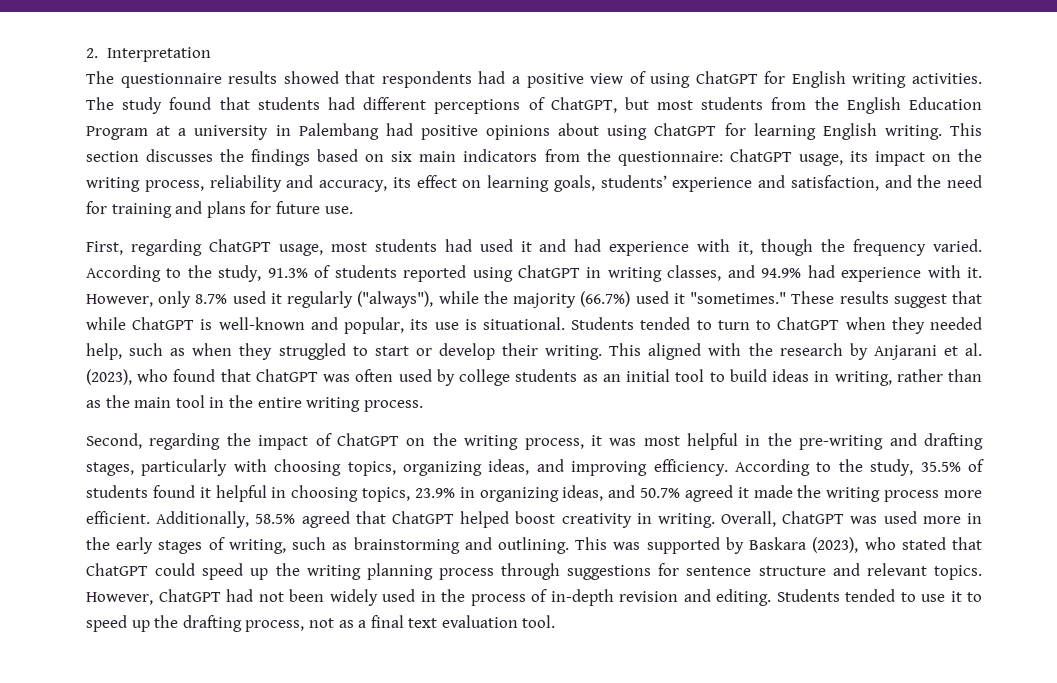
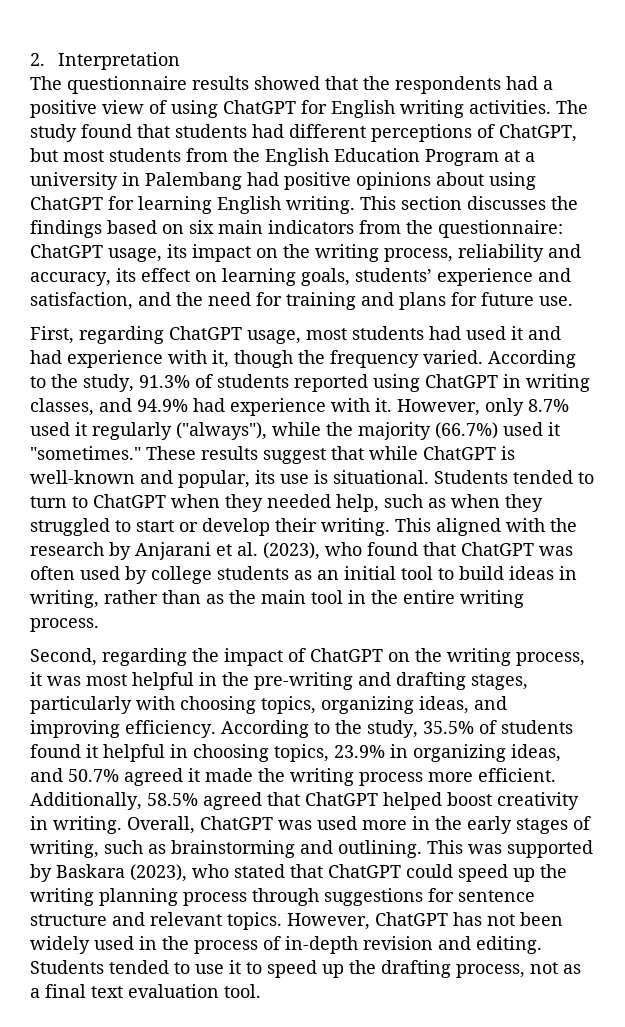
(376, 77) none -> [363,76,390,90] the
[226,589,253,602] had -> [453,912,482,926] has

